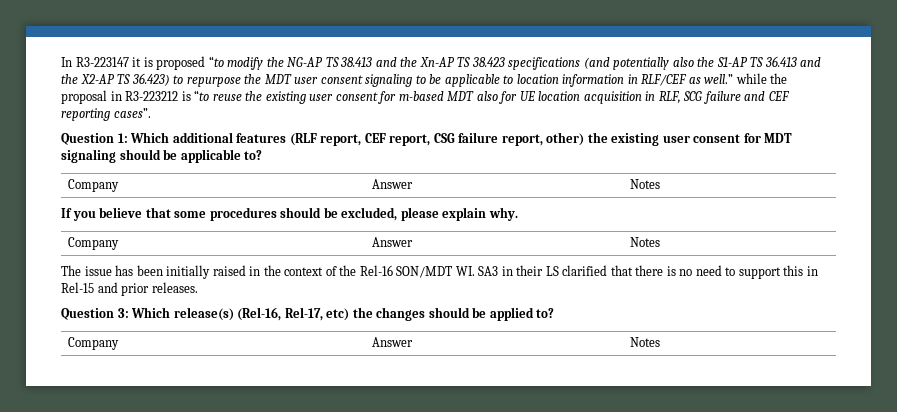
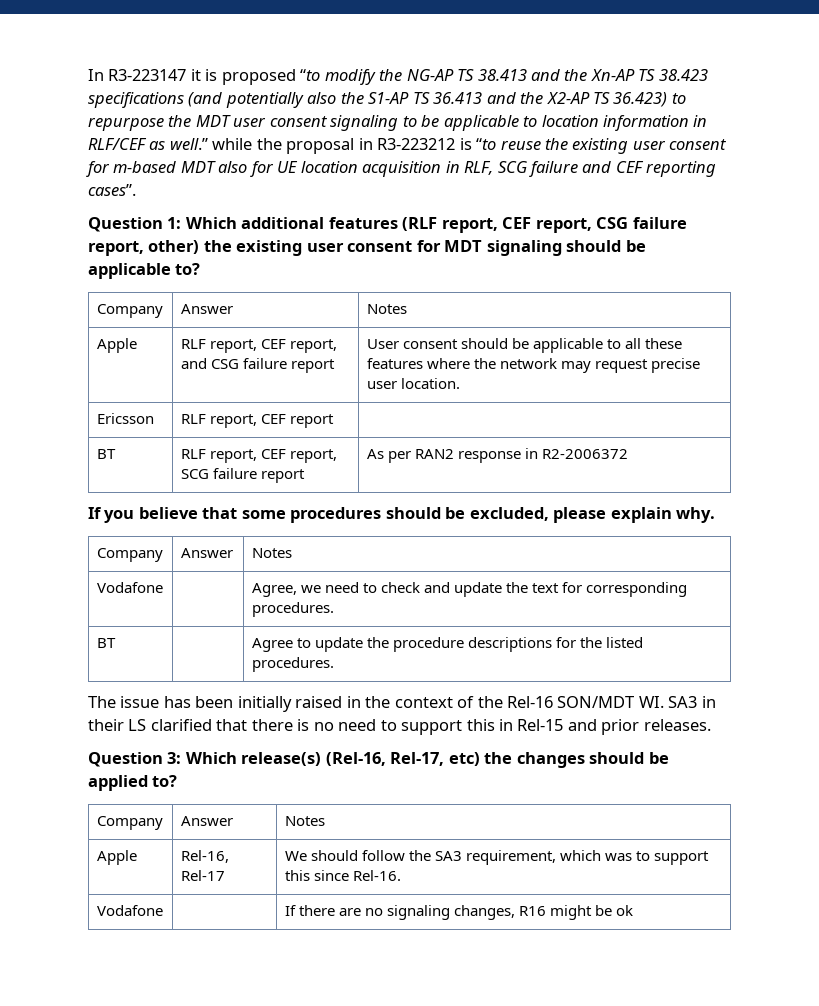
(661, 184) none -> [96,338,137,353] [180,339,338,353] [180,358,336,373] [366,338,683,353] [366,358,701,373] [366,378,460,389] [96,413,154,424] [180,414,335,428] [96,449,116,459] [180,449,338,463] [180,468,306,483] [366,448,629,463] // Apple | RLF report, CEF report, and CSG failure report | User consent should be applicable to all these features where the network may request precise user location. // Ericsson | RLF report, CEF report | // BT | RLF report, CEF report, SCG failure report | As per RAN2 response in R2-2006372
(661, 242) none -> [96,582,163,593] [251,582,688,597] [251,602,334,617] [96,638,116,648] [251,637,644,652] [251,657,334,672] // Vodafone | | Agree, we need to check and update the text for corresponding procedures. // BT | | Agree to update the procedure descriptions for the listed procedures.
(661, 342) none -> [96,850,137,865] [180,850,229,863] [180,870,225,881] [284,850,710,865] [284,870,402,881] [96,905,163,916] [284,905,634,920] // Apple | Rel-16, Rel-17 | We should follow the SA3 requirement, which was to support this since Rel-16. // Vodafone | | If there are no signaling changes, R16 might be ok

